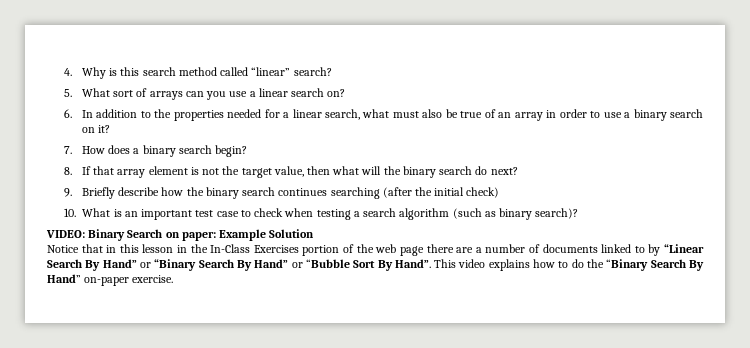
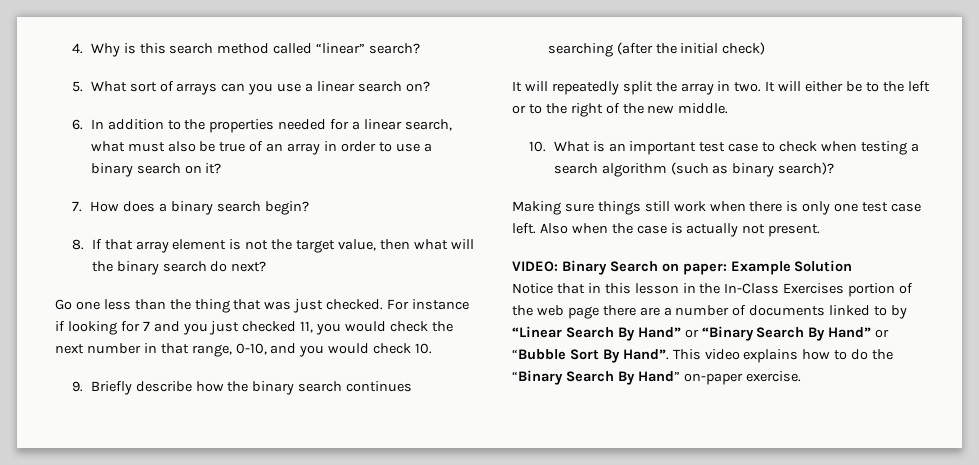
(518, 171) none -> [55,299,470,313] [55,321,453,335] [55,343,433,357] // Go one less than the thing that was just checked. For instance if looking for 7 and you just checked 11, you would check the next number in that range, 0-10, and you would check 10.
(500, 192) none -> [512,81,930,95] [512,103,729,117] // It will repeatedly split the array in two. It will either be to the left or to the right of the new middle.
(579, 213) none -> [512,201,922,215] [512,223,821,237] // Making sure things still work when there is only one test case left. Also when the case is actually not present.

